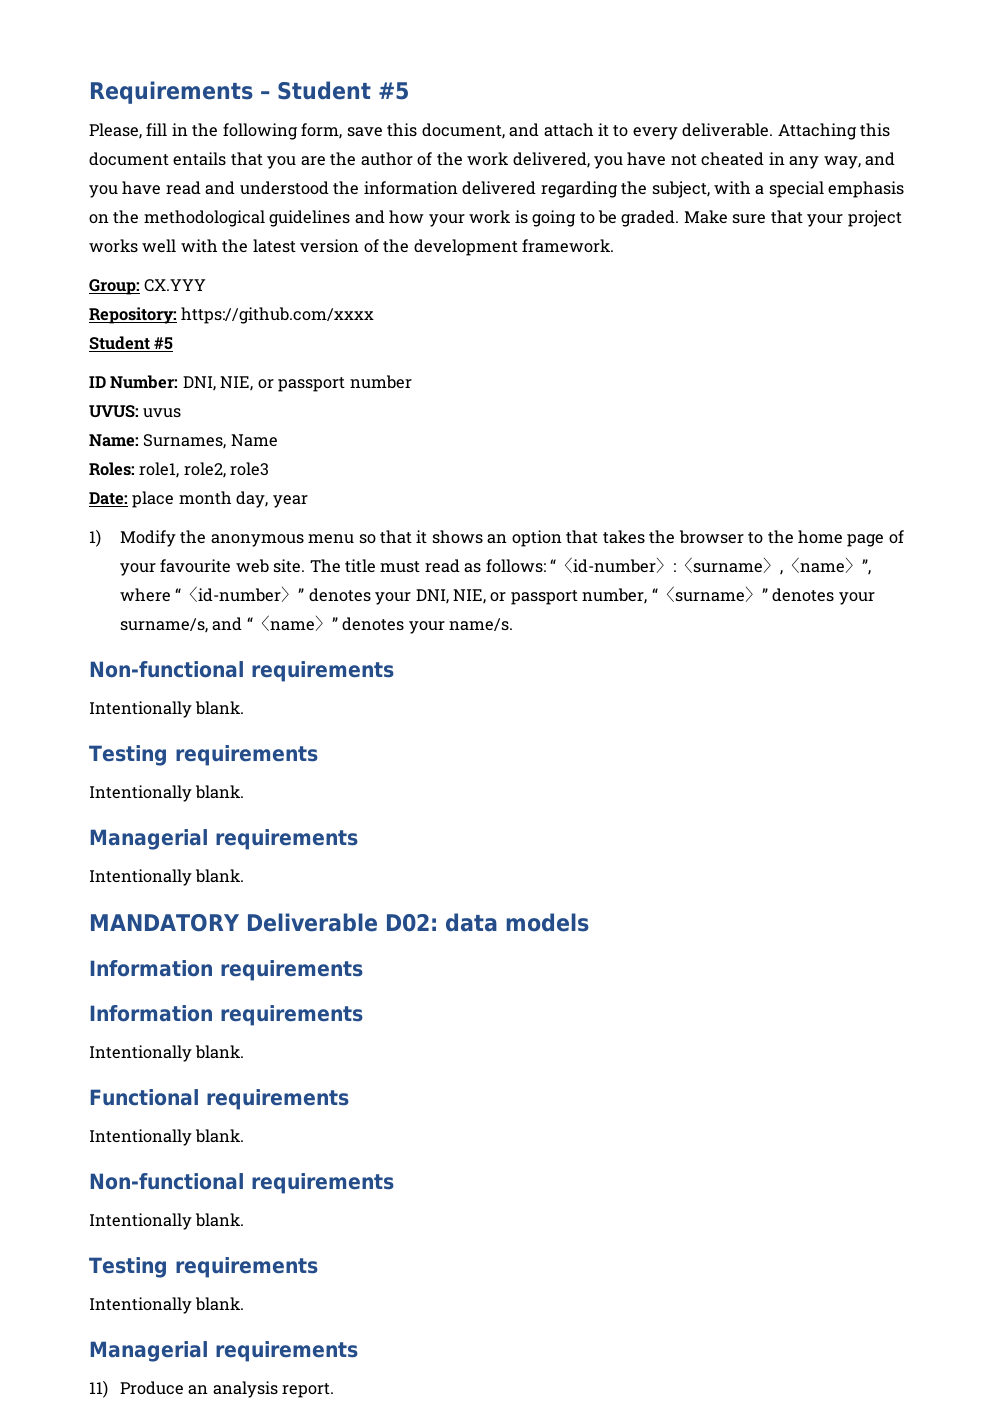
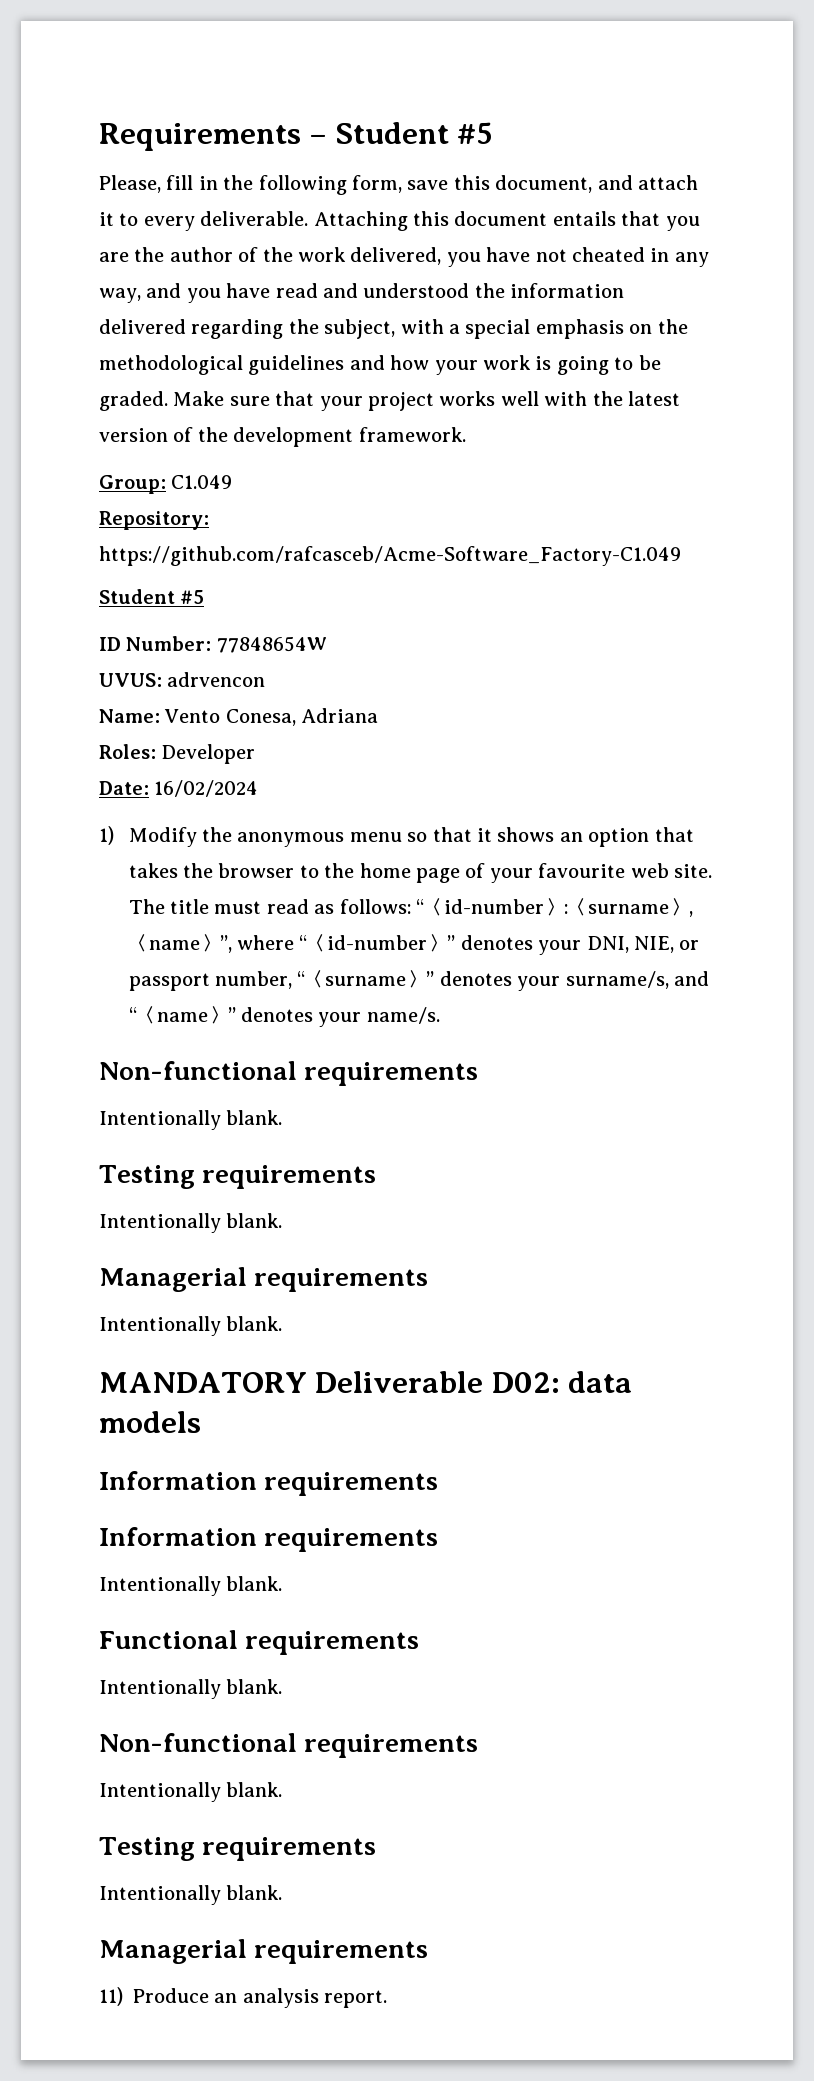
[144,279,207,292] CX.YYY -> [171,475,233,489] C1.049
[181,307,375,324] https://github.com/xxxx -> [99,546,681,566] https://github.com/rafcasceb/Acme-Software_Factory-C1.049
[182,375,412,392] DNI, NIE, or passport number -> [216,636,327,653] 77848654W
[143,408,182,418] uvus -> [167,672,266,687] adrvencon
[143,434,278,449] [89,462,270,478] [89,491,308,508] Surnames, Name // Roles: role1, role2, role3 // Date: place month day, year -> [164,708,379,726] [99,744,256,764] [99,780,259,797] Vento Conesa, Adriana // Roles: Developer // Date: 16/02/2024

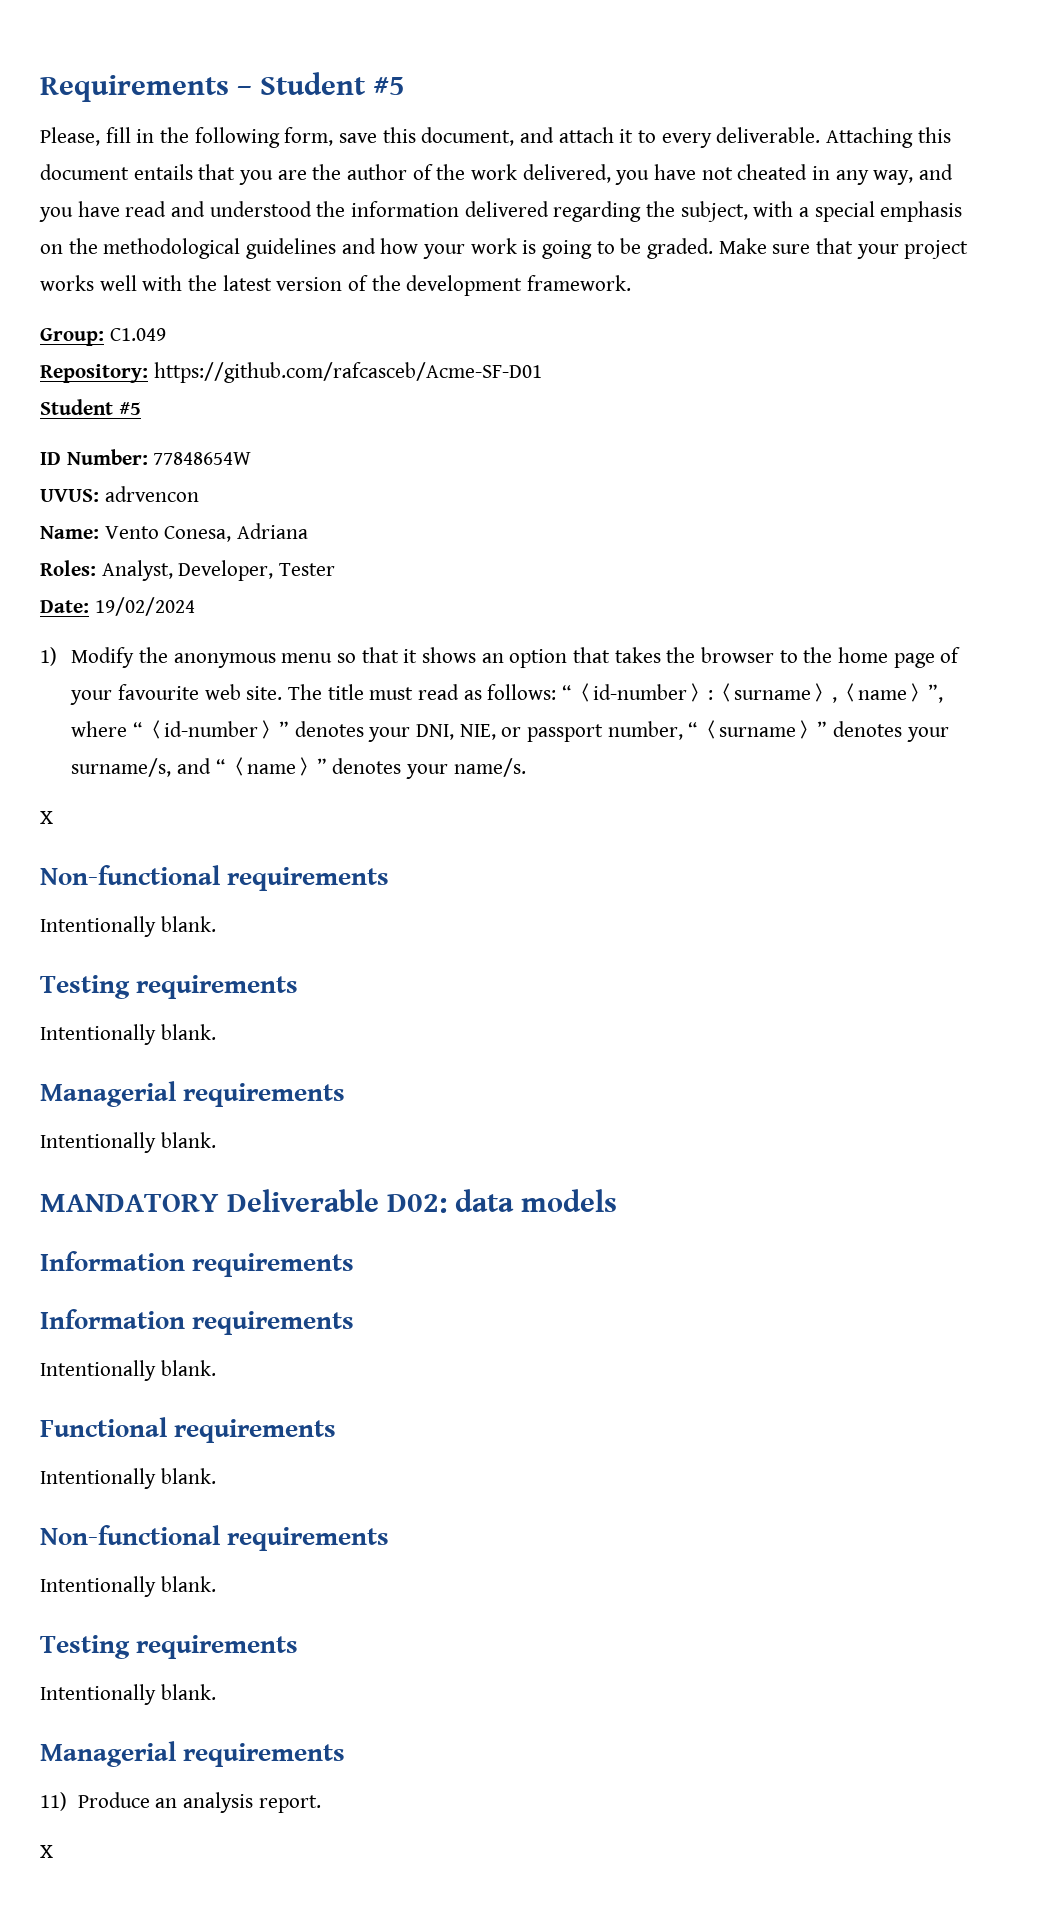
[99,546,681,566] https://github.com/rafcasceb/Acme-Software_Factory-C1.049 -> [153,362,542,383] https://github.com/rafcasceb/Acme-SF-D01
[161,744,256,764] Developer -> [101,560,336,581] Analyst, Developer, Tester
[154,780,259,797] 16/02/2024 -> [94,597,195,616] 19/02/2024
(440, 1015) none -> [40,811,53,824] // X
(388, 1999) none -> [40,1845,53,1858] // X

